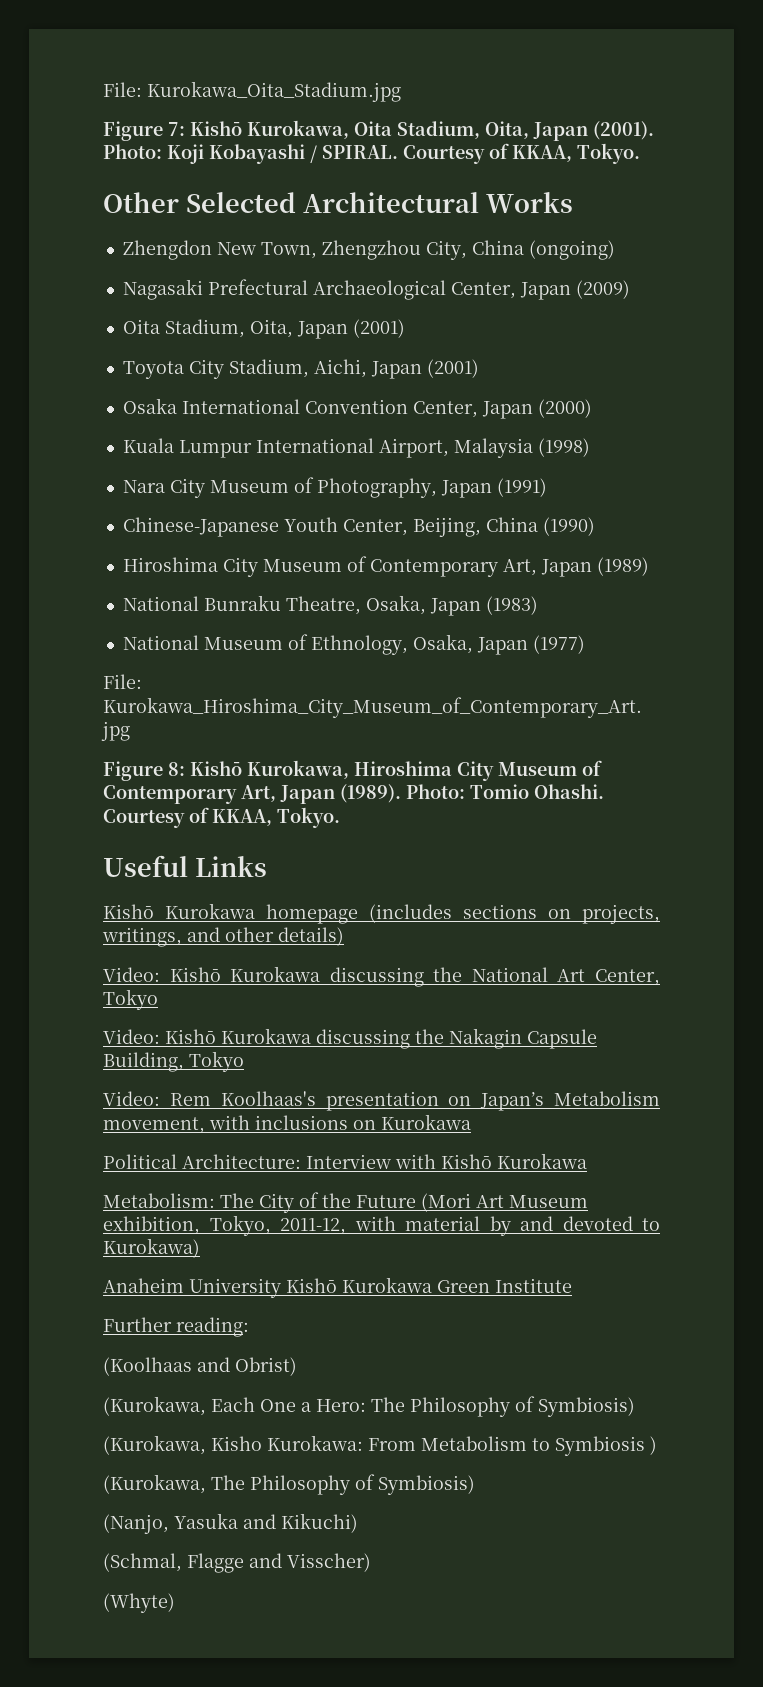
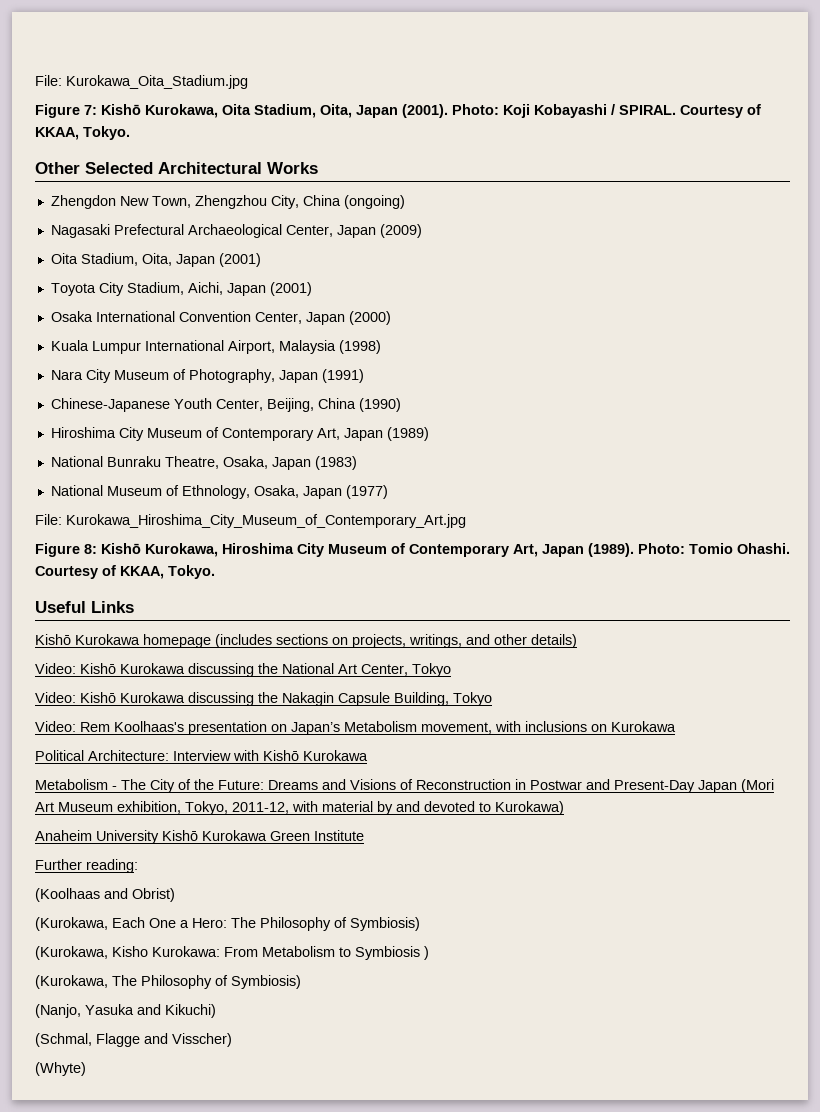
[103,1193,215,1208] Metabolism: -> [35,779,117,790] Metabolism -
[356,1195,416,1208] Future -> [218,779,737,793] Future: Dreams and Visions of Reconstruction in Postwar and Present-Day Japan

